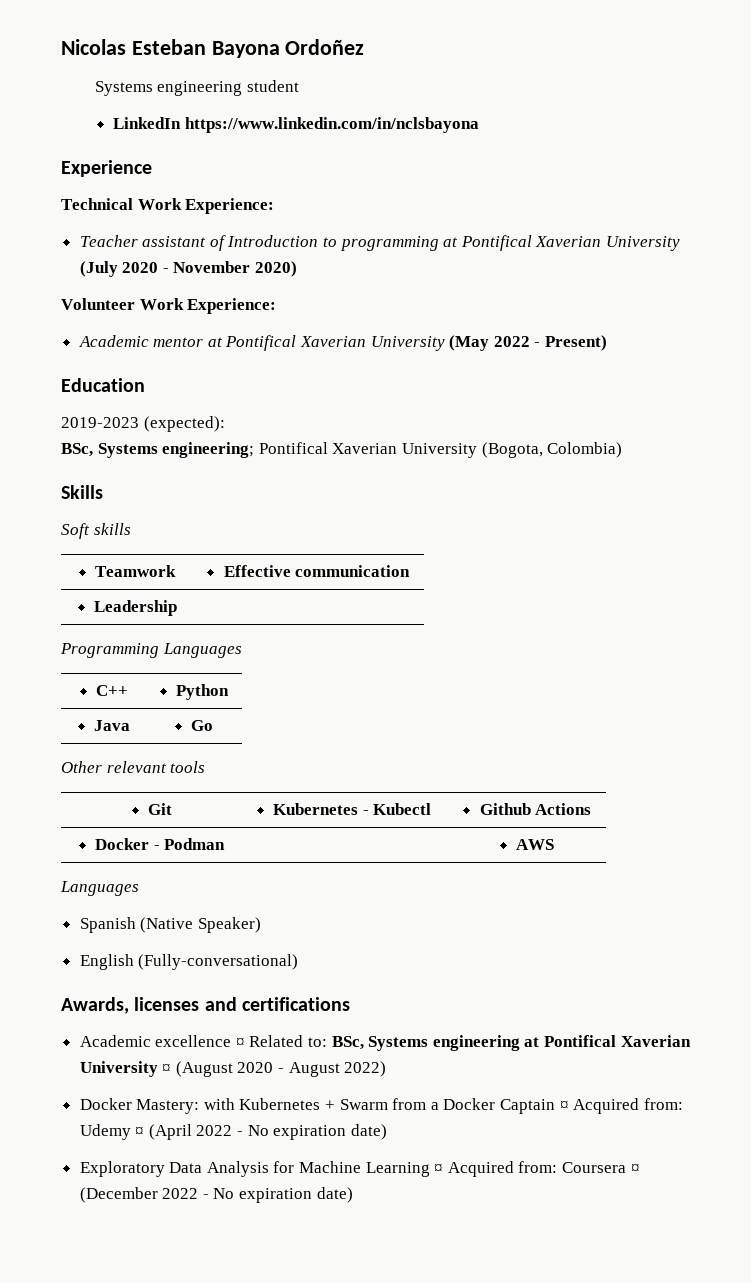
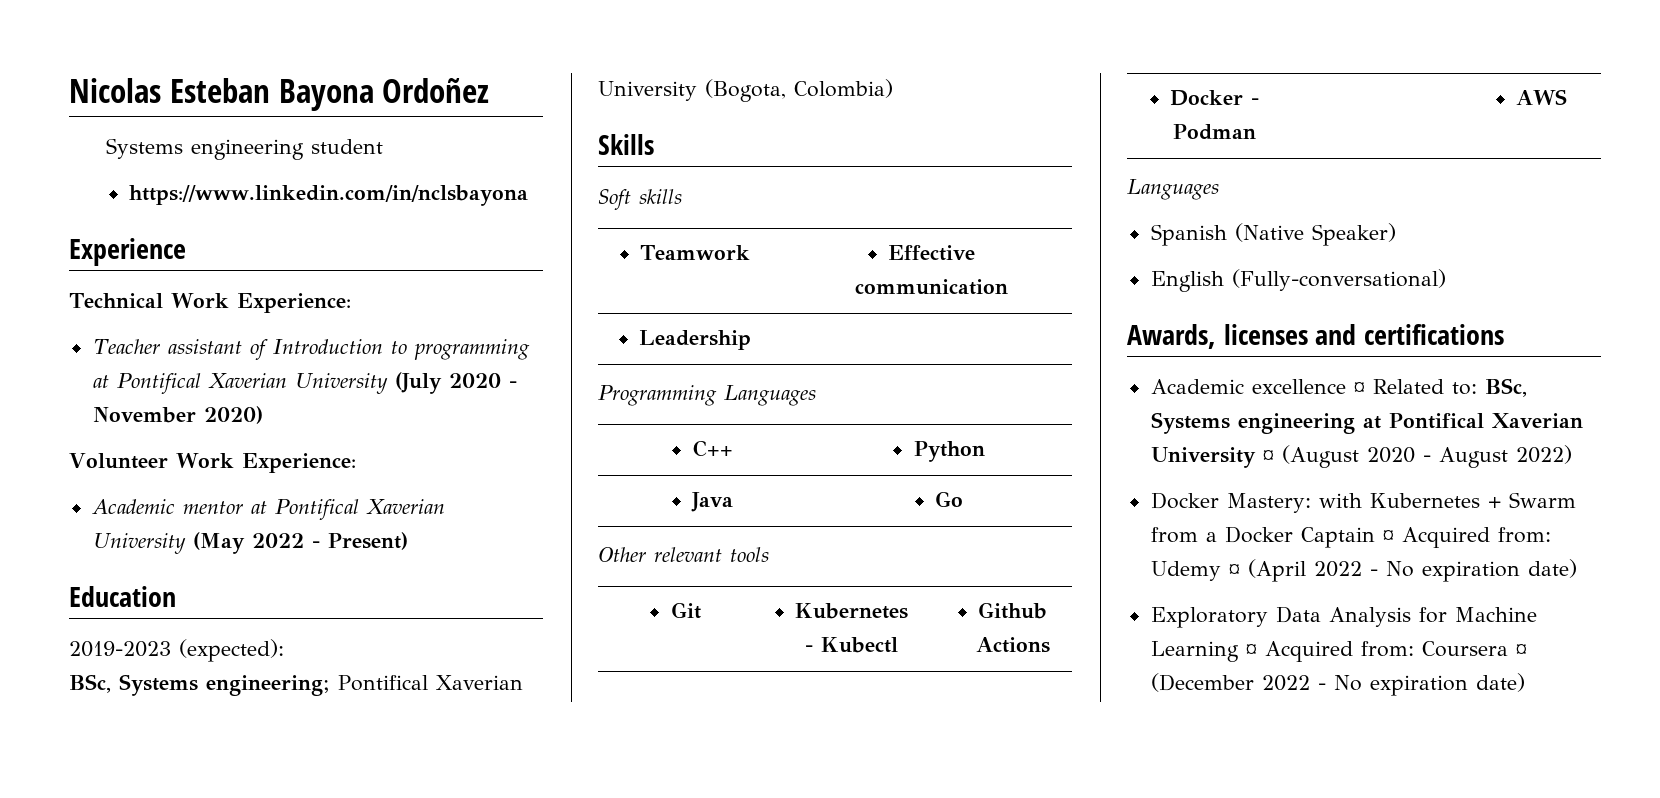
[113,117,182,129] LinkedIn -> (383, 146) none

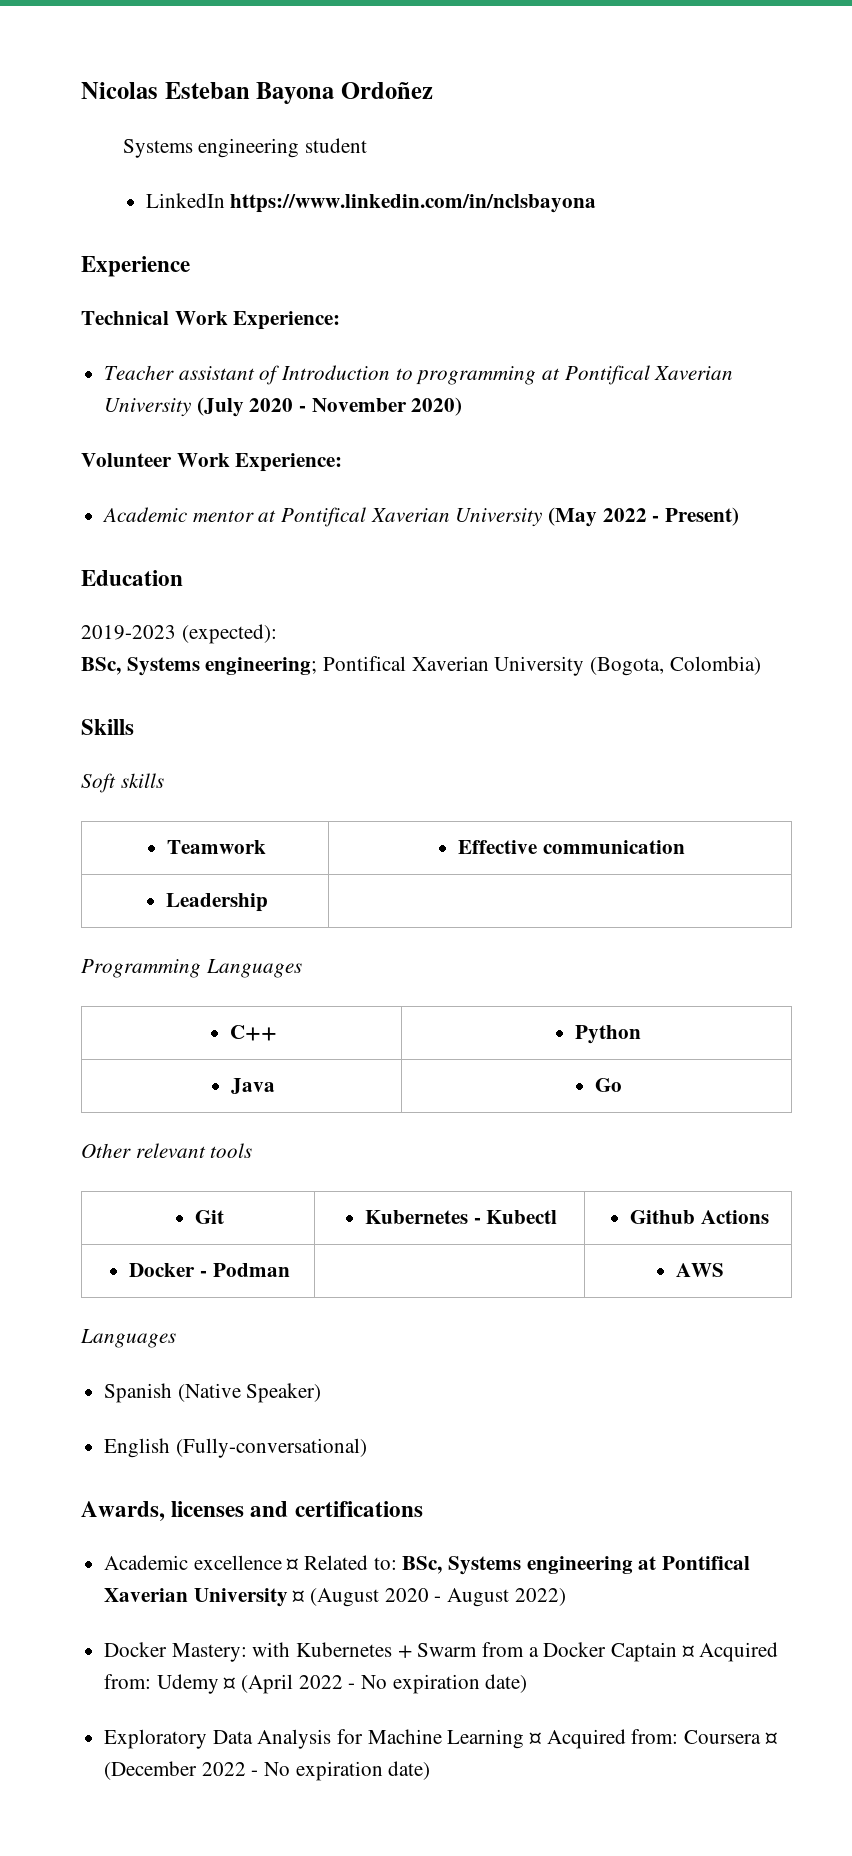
(383, 146) none -> [145,193,225,208] LinkedIn

